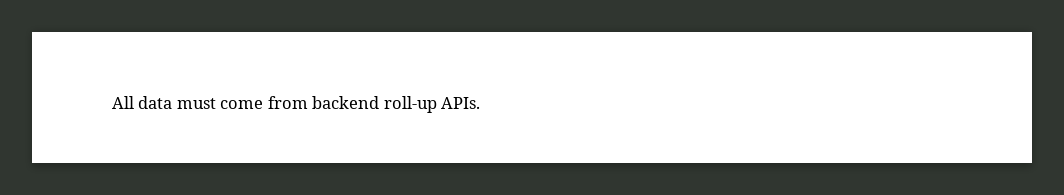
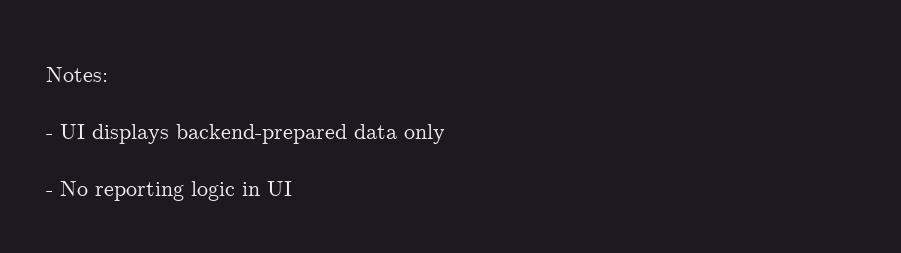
[112,96,481,113] All data must come from backend roll-up APIs. -> [46,67,108,82] [46,124,445,144] [46,181,292,201] Notes: // - UI displays backend-prepared data only // - No reporting logic in UI

